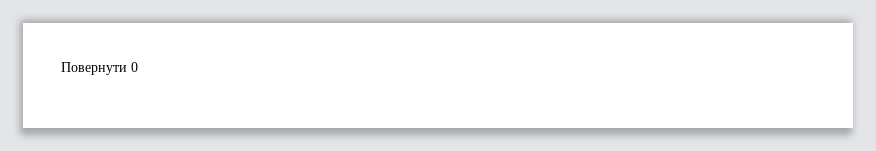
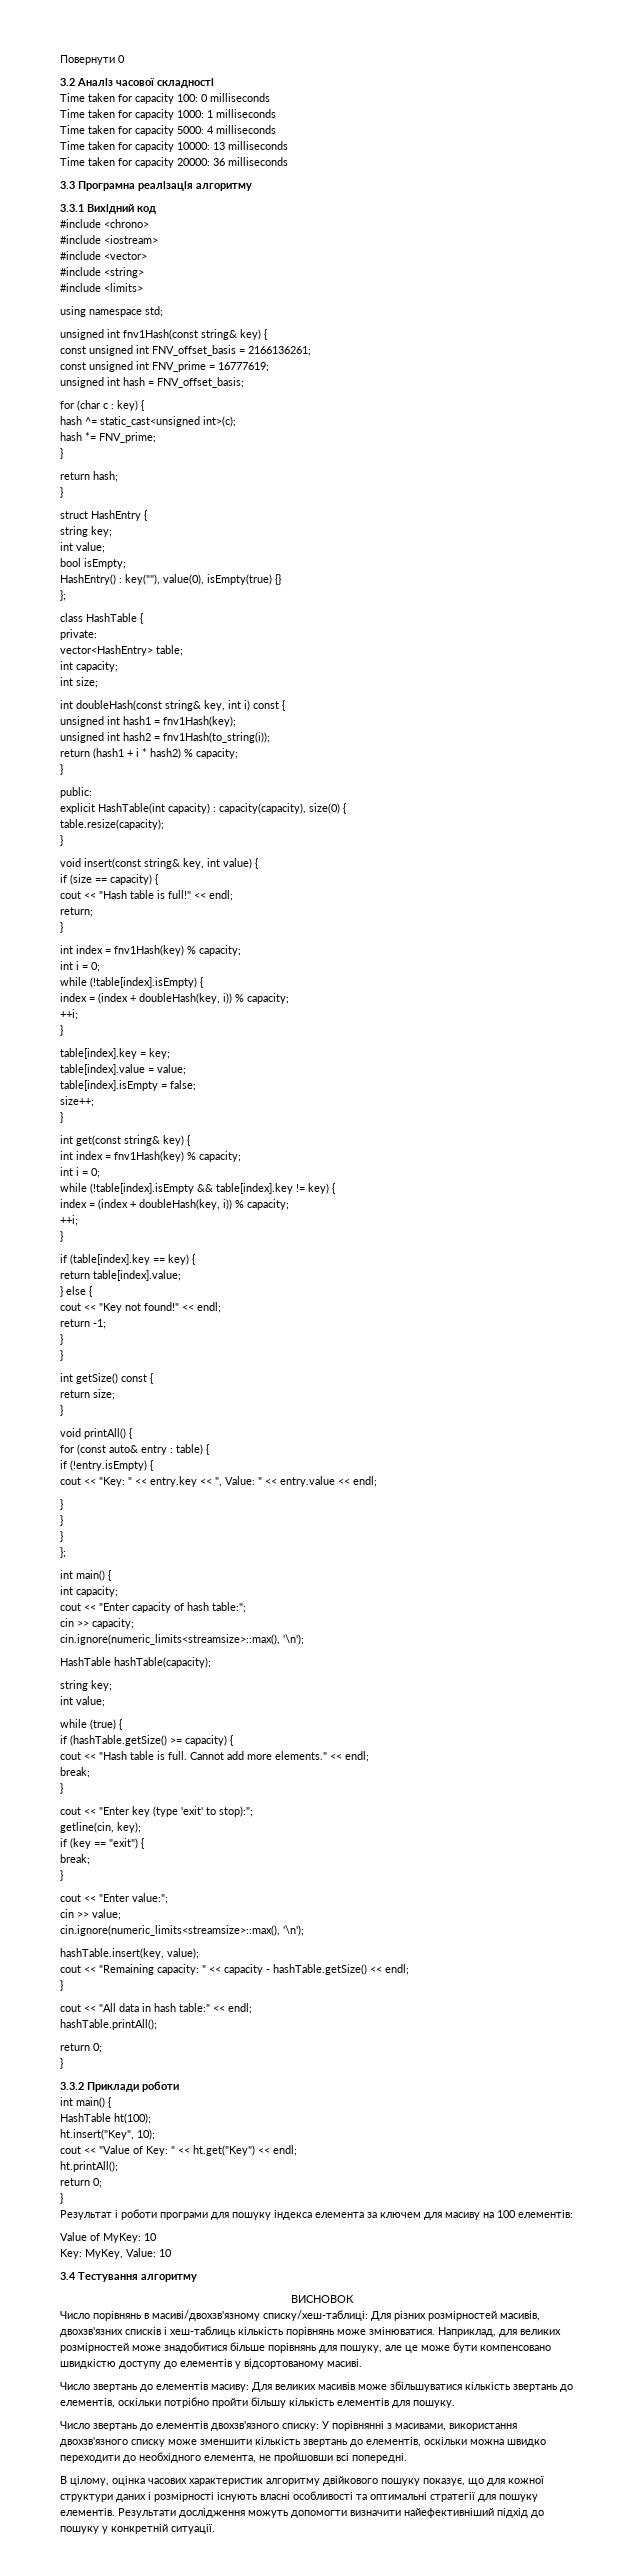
(138, 67) none -> [60,78,214,88] [60,93,270,104] [60,109,276,120] [60,125,276,136] [60,141,288,152] [60,157,288,168] [60,181,252,191] [60,204,156,214] [60,219,149,228] [60,235,158,244] [60,251,147,260] [60,267,144,278] [60,283,143,292] [60,306,163,317] [60,329,267,340] [60,345,311,356] [60,361,269,372] [60,377,244,388] [60,400,144,411] [60,416,236,427] [60,432,156,443] [60,448,63,459] [60,471,118,482] [60,487,63,498] [60,510,147,521] [60,526,112,537] [60,542,105,553] [60,558,126,569] [60,574,281,585] [60,590,66,601] [60,613,143,624] [60,629,97,640] [60,645,183,656] [60,661,118,672] [60,677,98,688] [60,700,285,711] [60,716,236,727] [60,732,270,743] [60,748,238,759] [60,764,63,775] [60,787,92,798] [60,803,346,814] [60,819,164,830] [60,835,63,846] [60,858,258,869] [60,874,158,885] [60,890,233,901] [60,907,93,917] [60,922,63,933] [60,945,241,956] [60,961,100,972] [60,977,203,988] [60,993,289,1004] [60,1009,78,1020] [60,1025,63,1036] [60,1048,170,1059] [60,1064,186,1075] [60,1080,196,1091] [60,1096,94,1107] [60,1112,63,1123] [60,1135,190,1146] [60,1151,241,1162] [60,1167,100,1178] [60,1183,335,1194] [60,1199,289,1210] [60,1215,78,1226] [60,1231,63,1242] [60,1254,195,1265] [60,1270,181,1281] [60,1286,92,1297] [60,1302,221,1313] [60,1319,106,1329] [60,1334,63,1345] [60,1350,63,1361] [60,1373,153,1384] [60,1389,115,1400] [60,1405,63,1416] [60,1428,132,1439] [60,1444,209,1455] [60,1460,153,1471] [60,1476,377,1487] [60,1499,63,1510] [60,1515,63,1526] [60,1531,63,1542] [60,1547,66,1558] [60,1570,111,1581] [60,1586,118,1597] [60,1602,246,1613] [60,1618,134,1629] [60,1634,304,1645] [60,1657,211,1668] [60,1680,112,1691] [60,1696,105,1707] [60,1719,122,1730] [60,1735,233,1746] [60,1751,369,1762] [60,1767,90,1778] [60,1783,63,1794] [60,1806,253,1817] [60,1822,141,1833] [60,1838,144,1849] [60,1854,90,1865] [60,1870,63,1881] [60,1893,168,1904] [60,1909,121,1920] [60,1925,304,1936] [60,1948,199,1959] [60,1964,409,1975] [60,1980,63,1991] [60,2003,252,2014] [60,2019,157,2030] [60,2043,102,2053] [60,2058,63,2069] [60,2081,179,2092] [60,2097,111,2108] [60,2113,151,2124] [60,2129,155,2140] [60,2145,297,2156] [60,2161,118,2172] [60,2178,102,2188] [60,2193,63,2204] [60,2209,573,2220] [60,2232,157,2243] [60,2248,172,2259] [60,2272,197,2282] [291,2295,354,2303] [60,2310,540,2321] [60,2326,561,2337] [60,2342,551,2353] [60,2359,362,2369] [60,2381,573,2392] [60,2397,455,2408] [60,2421,517,2431] [60,2437,546,2447] [60,2452,407,2463] [60,2476,544,2486] [60,2491,538,2502] [60,2508,544,2518] [60,2524,215,2534] // 3.2 Аналіз часової складності // Time taken for capacity 100: 0 milliseconds // Time taken for capacity 1000: 1 milliseconds // Time taken for capacity 5000: 4 milliseconds // Time taken for capacity 10000: 13 milliseconds // Time taken for capacity 20000: 36 milliseconds // 3.3 Програмна реалізація алгоритму // 3.3.1 Вихідний код // #include <chrono> // #include <iostream> // #include <vector> // #include <string> // #include <limits> // using namespace std; // unsigned int fnv1Hash(const string& key) { // const unsigned int FNV_offset_basis = 2166136261; // const unsigned int FNV_prime = 16777619; // unsigned int hash = FNV_offset_basis; // for (char c : key) { // hash ^= static_cast<unsigned int>(c); // hash *= FNV_prime; // } // return hash; // } // struct HashEntry { // string key; // int value; // bool isEmpty; // HashEntry() : key(""), value(0), isEmpty(true) {} // }; // class HashTable { // private: // vector<HashEntry> table; // int capacity; // int size; // int doubleHash(const string& key, int i) const { // unsigned int hash1 = fnv1Hash(key); // unsigned int hash2 = fnv1Hash(to_string(i)); // return (hash1 + i * hash2) % capacity; // } // public: // explicit HashTable(int capacity) : capacity(capacity), size(0) { // table.resize(capacity); // } // void insert(const string& key, int value) { // if (size == capacity) { // cout << "Hash table is full!" << endl; // return; // } // int index = fnv1Hash(key) % capacity; // int i = 0; // while (!table[index].isEmpty) { // index = (index + doubleHash(key, i)) % capacity; // ++i; // } // table[index].key = key; // table[index].value = value; // table[index].isEmpty = false; // size++; // } // int get(const string& key) { // int index = fnv1Hash(key) % capacity; // int i = 0; // while (!table[index].isEmpty && table[index].key != key) { // index = (index + doubleHash(key, i)) % capacity; // ++i; // } // if (table[index].key == key) { // return table[index].value; // } else { // cout << "Key not found!" << endl; // return -1; // } // } // int getSize() const { // return size; // } // void printAll() { // for (const auto& entry : table) { // if (!entry.isEmpty) { // cout << "Key: " << entry.key << ", Value: " << entry.value << endl; // } // } // } // }; // int main() { // int capacity; // cout << "Enter capacity of hash table:"; // cin >> capacity; // cin.ignore(numeric_limits<streamsize>::max(), '\n'); // HashTable hashTable(capacity); // string key; // int value; // while (true) { // if (hashTable.getSize() >= capacity) { // cout << "Hash table is full. Cannot add more elements." << endl; // break; // } // cout << "Enter key (type 'exit' to stop):"; // getline(cin, key); // if (key == "exit") { // break; // } // cout << "Enter value:"; // cin >> value; // cin.ignore(numeric_limits<streamsize>::max(), '\n'); // hashTable.insert(key, value); // cout << "Remaining capacity: " << capacity - hashTable.getSize() << endl; // } // cout << "All data in hash table:" << endl; // hashTable.printAll(); // return 0; // } // 3.3.2 Приклади роботи // int main() { // HashTable ht(100); // ht.insert("Key", 10); // cout << "Value of Key: " << ht.get("Key") << endl; // ht.printAll(); // return 0; // } // Результат і роботи програми для пошуку індекса елемента за ключем для масиву на 100 елементів: // Value of MyKey: 10 // Key: MyKey, Value: 10 // 3.4 Тестування алгоритму // ВИСНОВОК // Число порівнянь в масиві/двохзв'язному списку/хеш-таблиці: Для різних розмірностей масивів, двохзв'язних списків і хеш-таблиць кількість порівнянь може змінюватися. Наприклад, для великих розмірностей може знадобитися більше порівнянь для пошуку, але це може бути компенсовано швидкістю доступу до елементів у відсортованому масиві. // Число звертань до елементів масиву: Для великих масивів може збільшуватися кількість звертань до елементів, оскільки потрібно пройти більшу кількість елементів для пошуку. // Число звертань до елементів двохзв'язного списку: У порівнянні з масивами, використання двохзв'язного списку може зменшити кількість звертань до елементів, оскільки можна швидко переходити до необхідного елемента, не пройшовши всі попередні. // В цілому, оцінка часових характеристик алгоритму двійкового пошуку показує, що для кожної структури даних і розмірності існують власні особливості та оптимальні стратегії для пошуку елементів. Результати дослідження можуть допомогти визначити найефективніший підхід до пошуку у конкретній ситуації.

